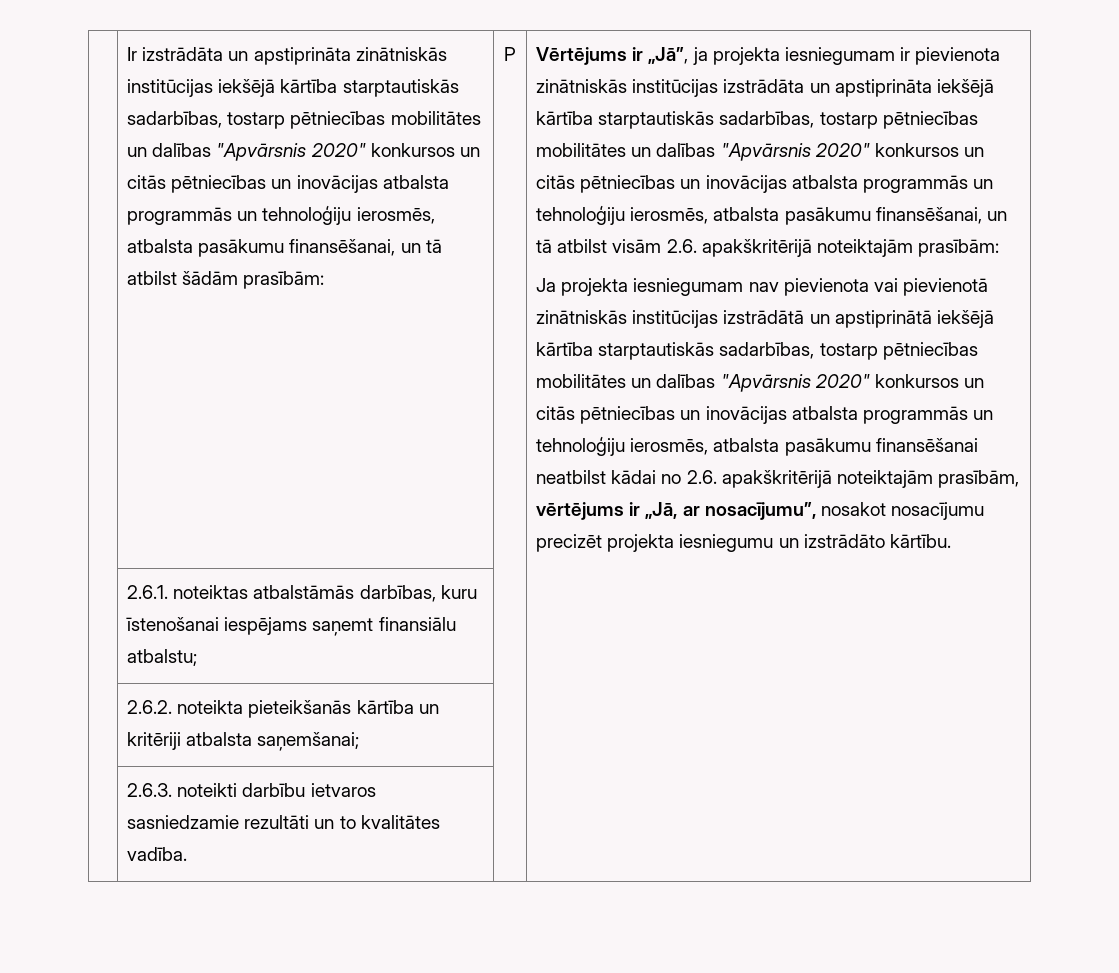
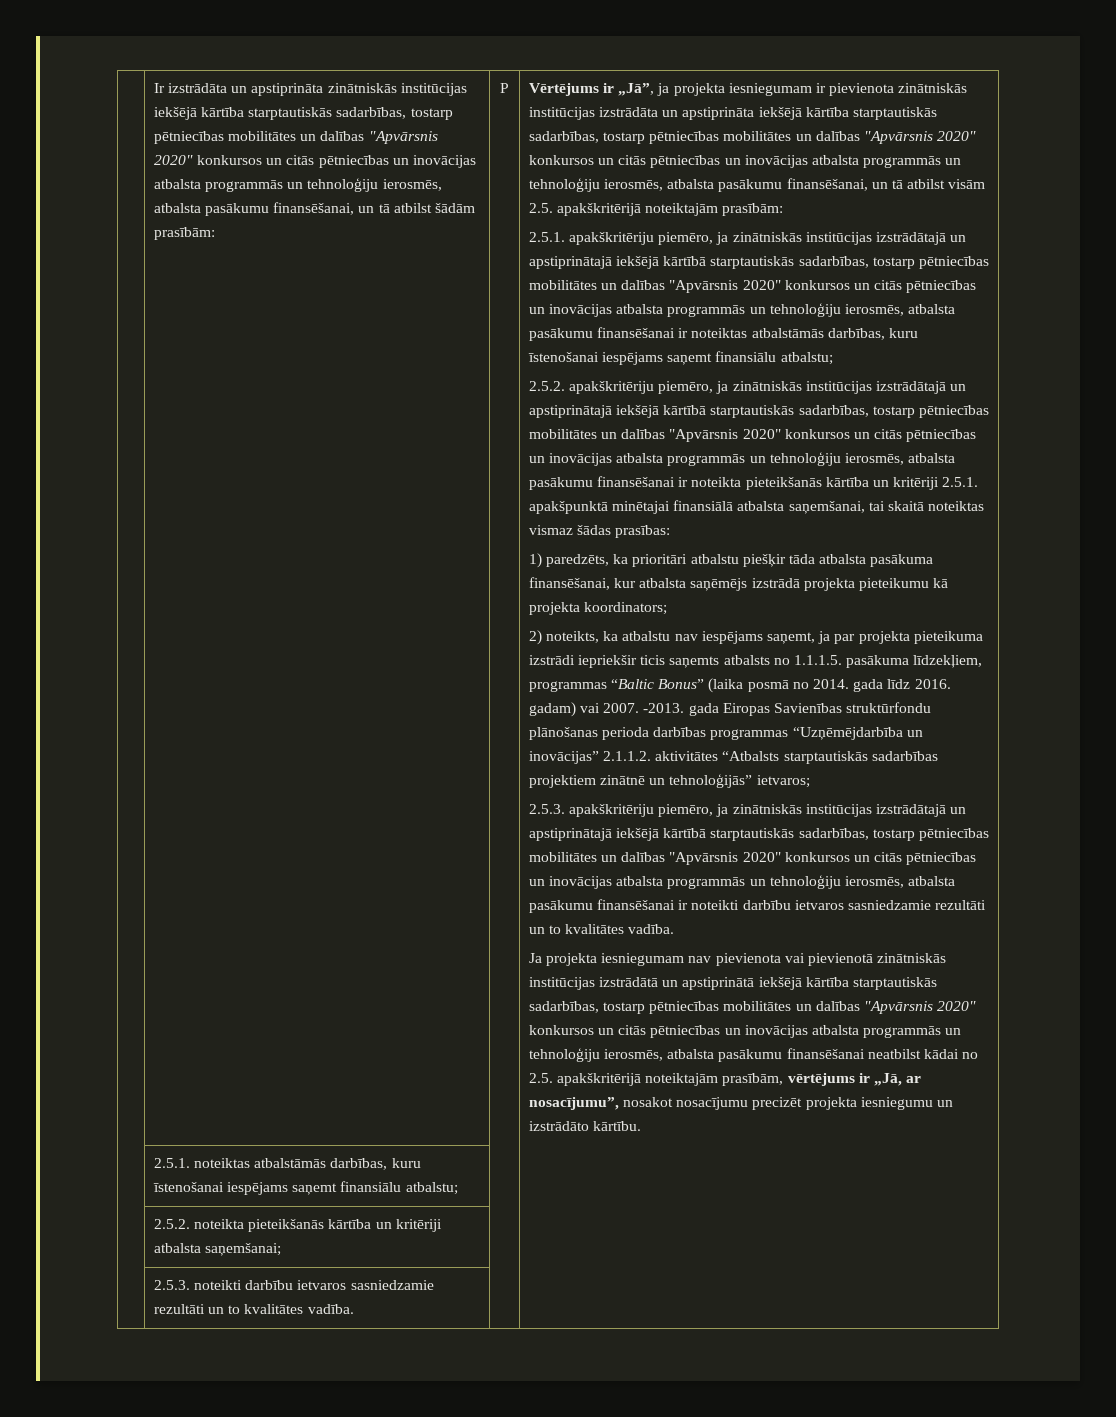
[666,239,697,253] 2.6. -> [528,203,553,213] 2.5.
(999, 248) none -> [528,232,967,245] [528,256,990,269] [528,280,977,293] [528,303,956,317] [528,327,919,341] [527,351,833,365] [528,381,967,394] [528,405,990,418] [528,429,977,442] [528,452,956,466] [528,476,979,490] [528,500,985,514] [528,525,671,538] [528,553,934,568] [528,577,949,591] [528,602,668,615] [528,630,983,645] [528,655,983,668] [528,678,951,693] [528,702,932,717] [528,727,923,740] [528,751,938,764] [528,774,810,788] [528,804,967,817] [528,828,990,841] [528,852,977,865] [528,875,956,889] [528,899,987,913] [528,924,675,934] // 2.5.1. apakškritēriju piemēro, ja zinātniskās institūcijas izstrādātajā un apstiprinātajā iekšējā kārtībā starptautiskās sadarbības, tostarp pētniecības mobilitātes un dalības "Apvārsnis 2020" konkursos un citās pētniecības un inovācijas atbalsta programmās un tehnoloģiju ierosmēs, atbalsta pasākumu finansēšanai ir noteiktas atbalstāmās darbības, kuru īstenošanai iespējams saņemt finansiālu atbalstu; // 2.5.2. apakškritēriju piemēro, ja zinātniskās institūcijas izstrādātajā un apstiprinātajā iekšējā kārtībā starptautiskās sadarbības, tostarp pētniecības mobilitātes un dalības "Apvārsnis 2020" konkursos un citās pētniecības un inovācijas atbalsta programmās un tehnoloģiju ierosmēs, atbalsta pasākumu finansēšanai ir noteikta pieteikšanās kārtība un kritēriji 2.5.1. apakšpunktā minētajai finansiālā atbalsta saņemšanai, tai skaitā noteiktas vismaz šādas prasības: // 1) paredzēts, ka prioritāri atbalstu piešķir tāda atbalsta pasākuma finansēšanai, kur atbalsta saņēmējs izstrādā projekta pieteikumu kā projekta koordinators; // 2) noteikts, ka atbalstu nav iespējams saņemt, ja par projekta pieteikuma izstrādi iepriekšir ticis saņemts atbalsts no 1.1.1.5. pasākuma līdzekļiem, programmas “Baltic Bonus” (laika posmā no 2014. gada līdz 2016. gadam) vai 2007. -2013. gada Eiropas Savienības struktūrfondu plānošanas perioda darbības programmas “Uzņēmējdarbība un inovācijas” 2.1.1.2. aktivitātes “Atbalsts starptautiskās sadarbības projektiem zinātnē un tehnoloģijās” ietvaros; // 2.5.3. apakškritēriju piemēro, ja zinātniskās institūcijas izstrādātajā un apstiprinātajā iekšējā kārtībā starptautiskās sadarbības, tostarp pētniecības mobilitātes un dalības "Apvārsnis 2020" konkursos un citās pētniecības un inovācijas atbalsta programmās un tehnoloģiju ierosmēs, atbalsta pasākumu finansēšanai ir noteikti darbību ietvaros sasniedzamie rezultāti un to kvalitātes vadība.
[686,470,717,484] 2.6. -> [528,1073,553,1083] 2.5.
[127,585,169,599] 2.6.1. -> [153,1158,190,1168] 2.5.1.
[127,700,173,714] 2.6.2. -> [153,1219,190,1229] 2.5.2.
[127,783,173,797] 2.6.3. -> [153,1280,190,1290] 2.5.3.

